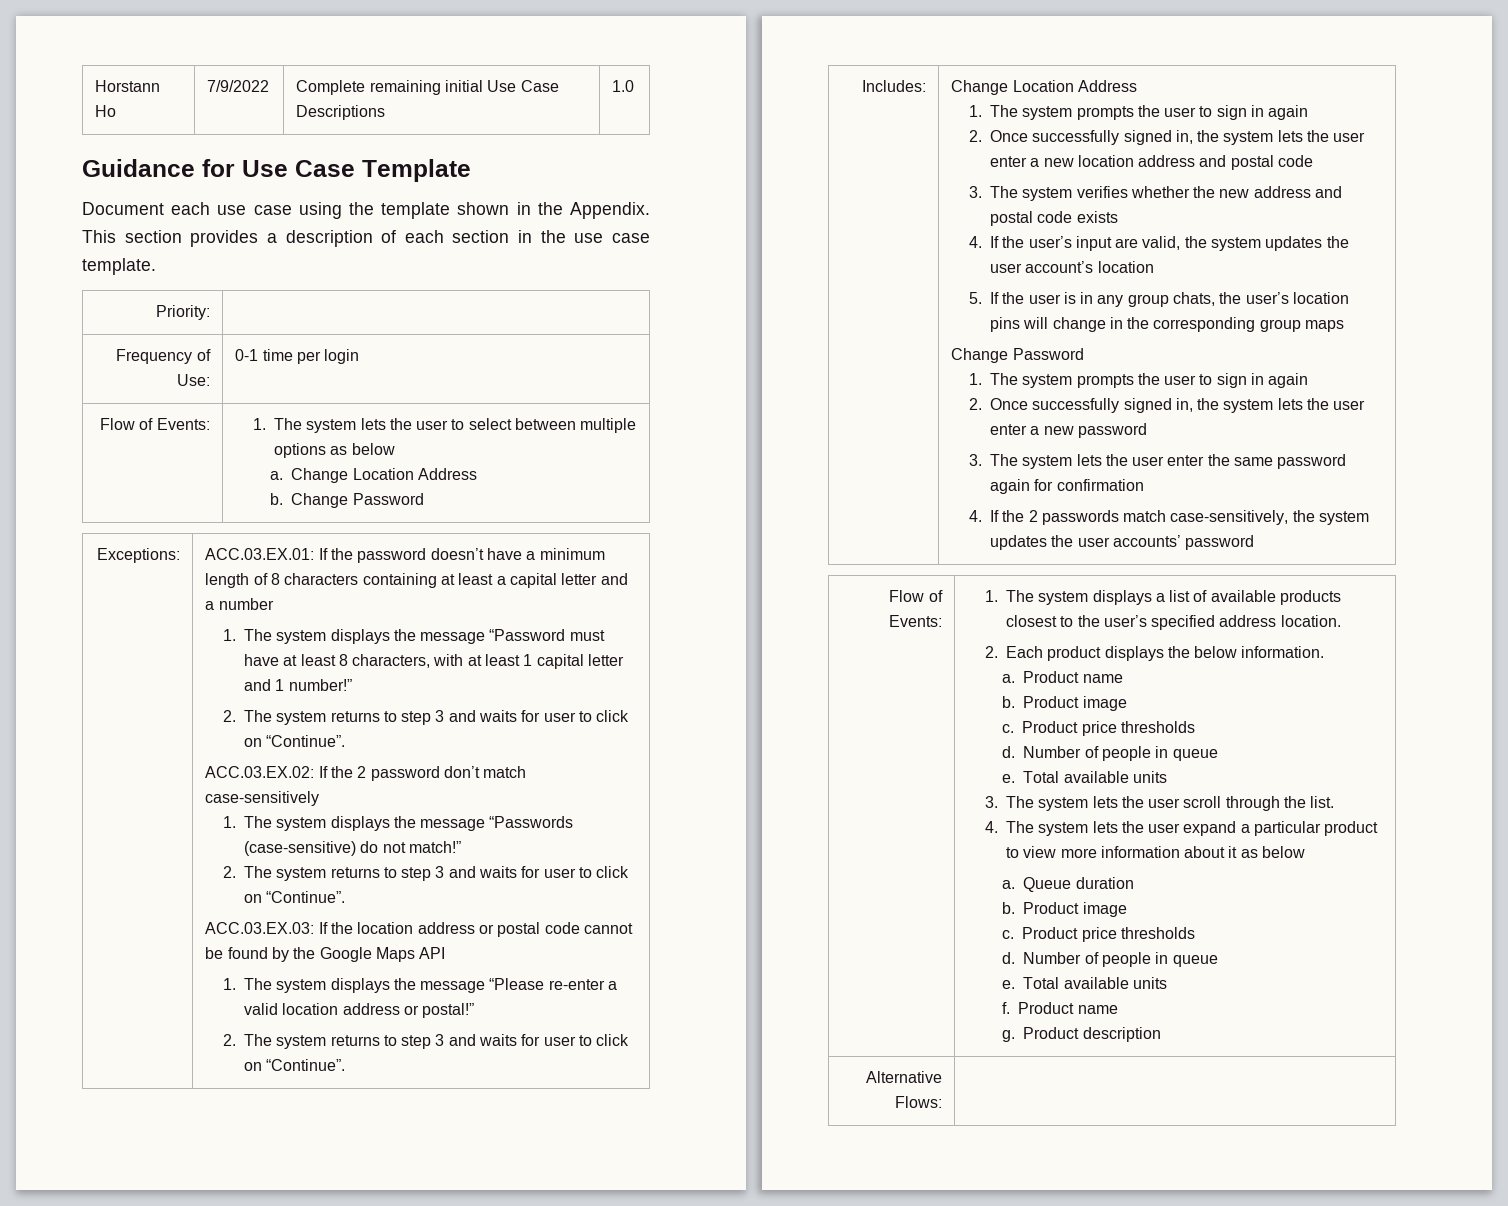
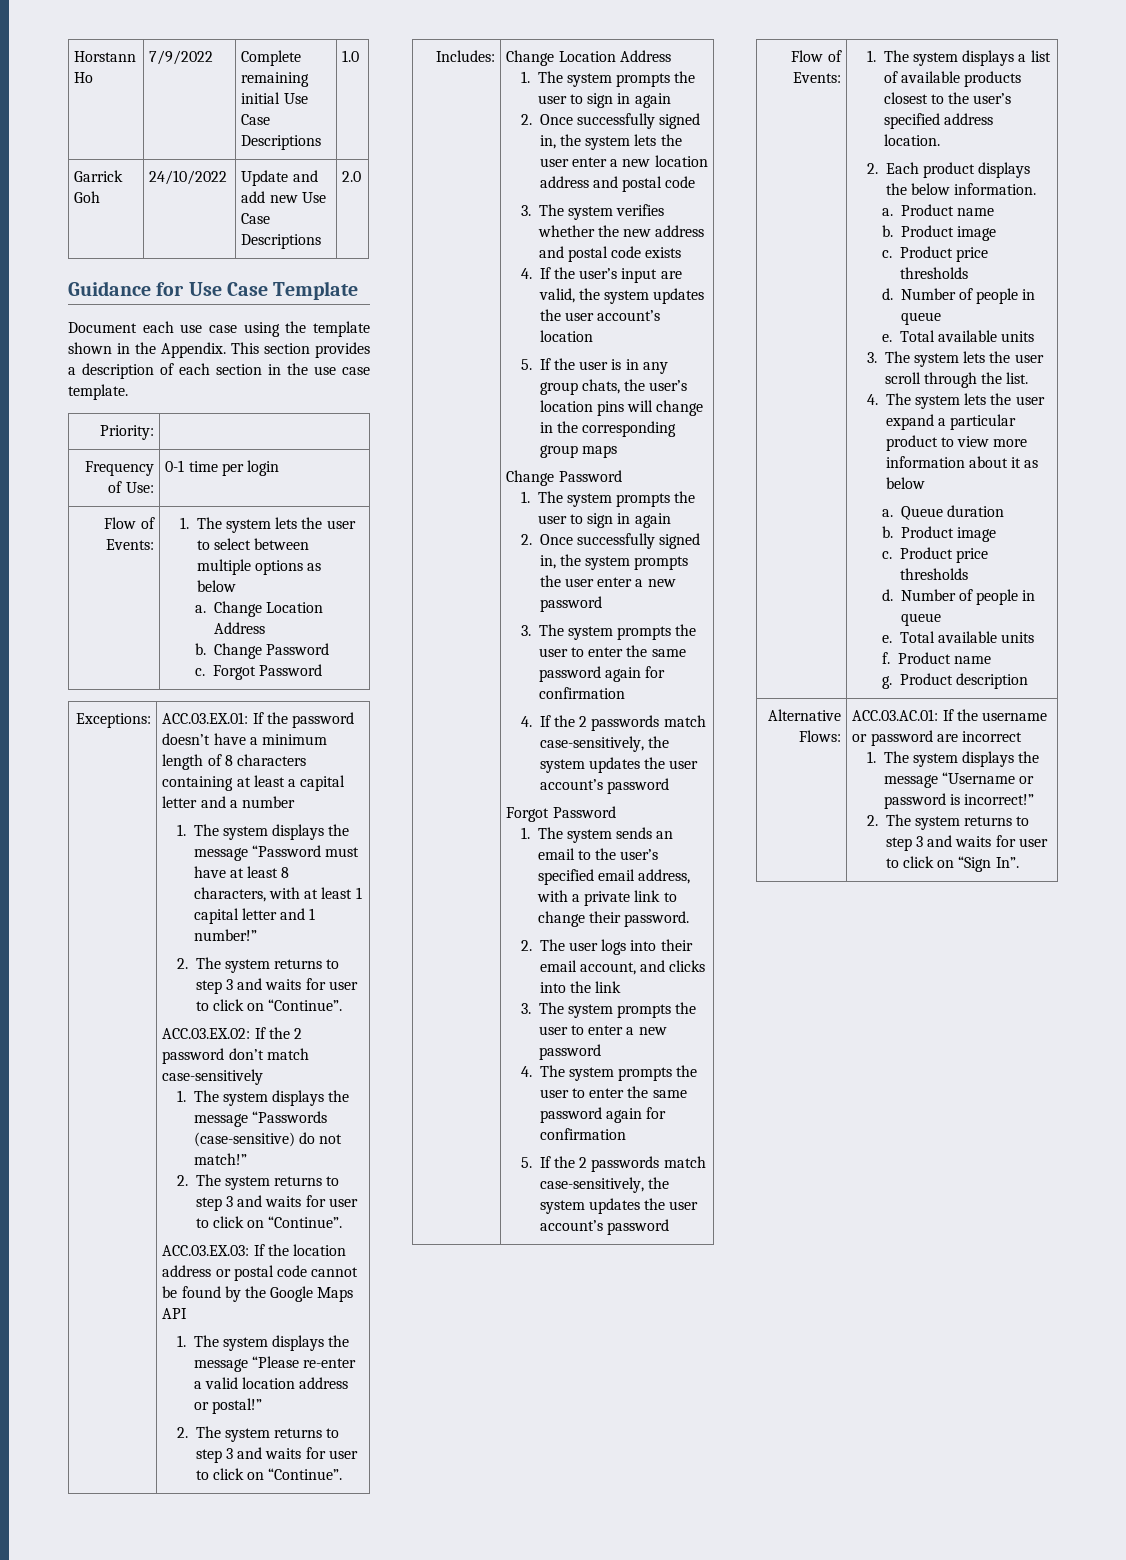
(635, 86) none -> [74,170,124,182] [74,191,101,203] [149,170,228,185] [241,170,318,186] [241,191,326,203] [241,213,271,224] [241,234,322,249] [342,171,362,182] // Garrick Goh | 24/10/2022 | Update and add new Use Case Descriptions | 2.0
(424, 499) none -> [194,664,322,680] // c. Forgot Password
[1277,398,1303,410] lets -> [634,556,689,570] prompts
[1076,454,1165,466] lets the user -> [617,624,697,640] [538,647,585,657] prompts the user to
[1112,535,1181,547] accounts’ -> [539,778,670,794] [506,806,616,822] [521,827,674,843] [537,848,659,860] [537,869,691,885] [536,890,677,906] [537,911,690,927] [521,939,693,955] [539,960,706,975] [539,981,622,993] [521,1002,697,1018] [538,1025,667,1035] [538,1044,601,1060] [521,1065,698,1081] [539,1086,687,1098] [539,1107,667,1123] [539,1128,626,1140] [521,1156,706,1172] [539,1177,670,1193] [539,1198,699,1214] [539,1220,603,1231] account’s password // Forgot Password // 1. The system sends an email to the user’s specified email address, with a private link to change their password. // 2. The user logs into their email account, and clicks into the link // 3. The system prompts the user to enter a new password // 4. The system prompts the user to enter the same password again for confirmation // 5. If the 2 passwords match case-sensitively, the system updates the user account’s
(942, 1102) none -> [852,709,1047,721] [852,730,1022,746] [867,751,1040,767] [883,772,1035,788] [883,793,1035,809] [867,814,1030,830] [885,835,1048,851] [885,856,1019,872] ACC.03.AC.01: If the username or password are incorrect // 1. The system displays the message “Username or password is incorrect!” // 2. The system returns to step 3 and waits for user to click on “Sign In”.

